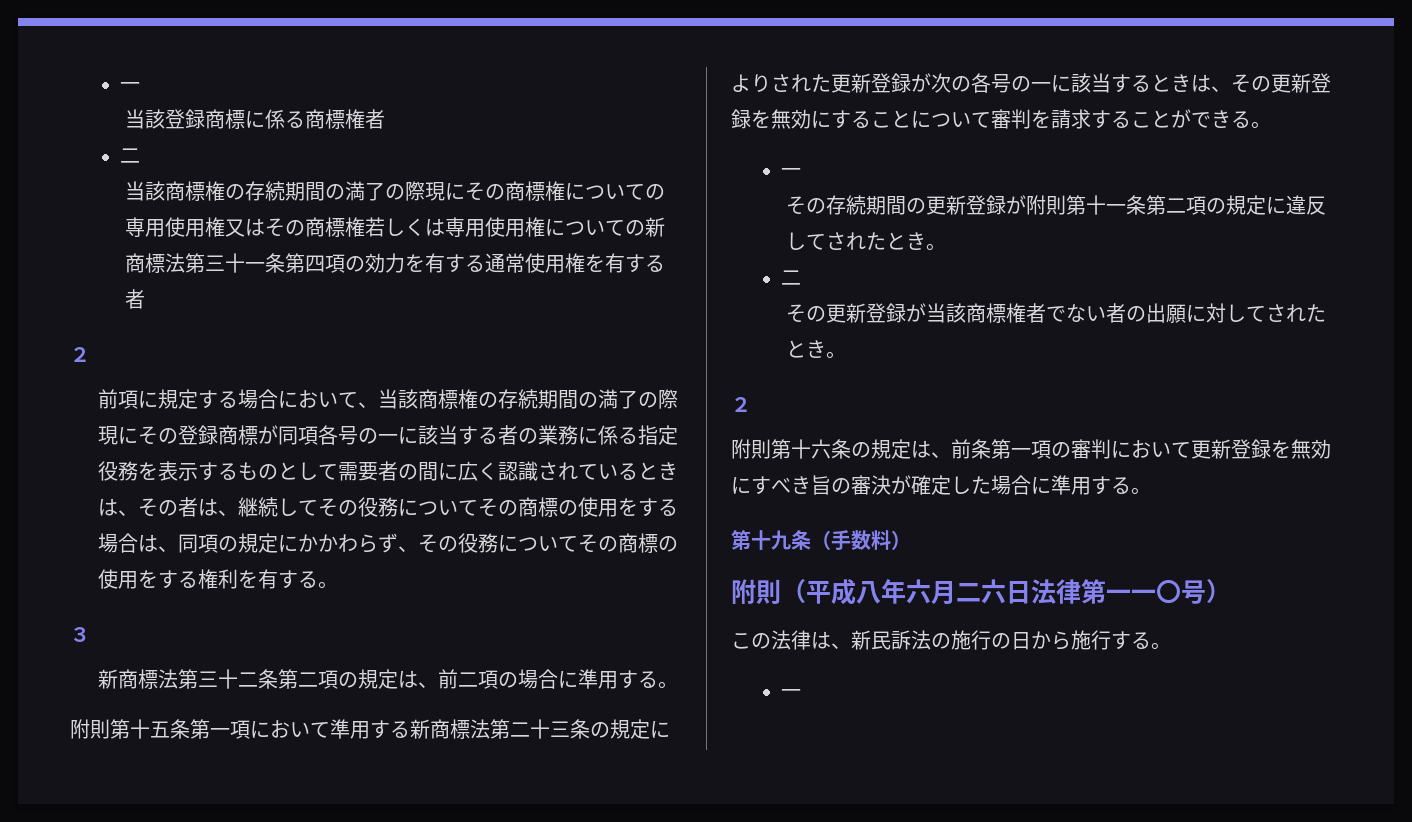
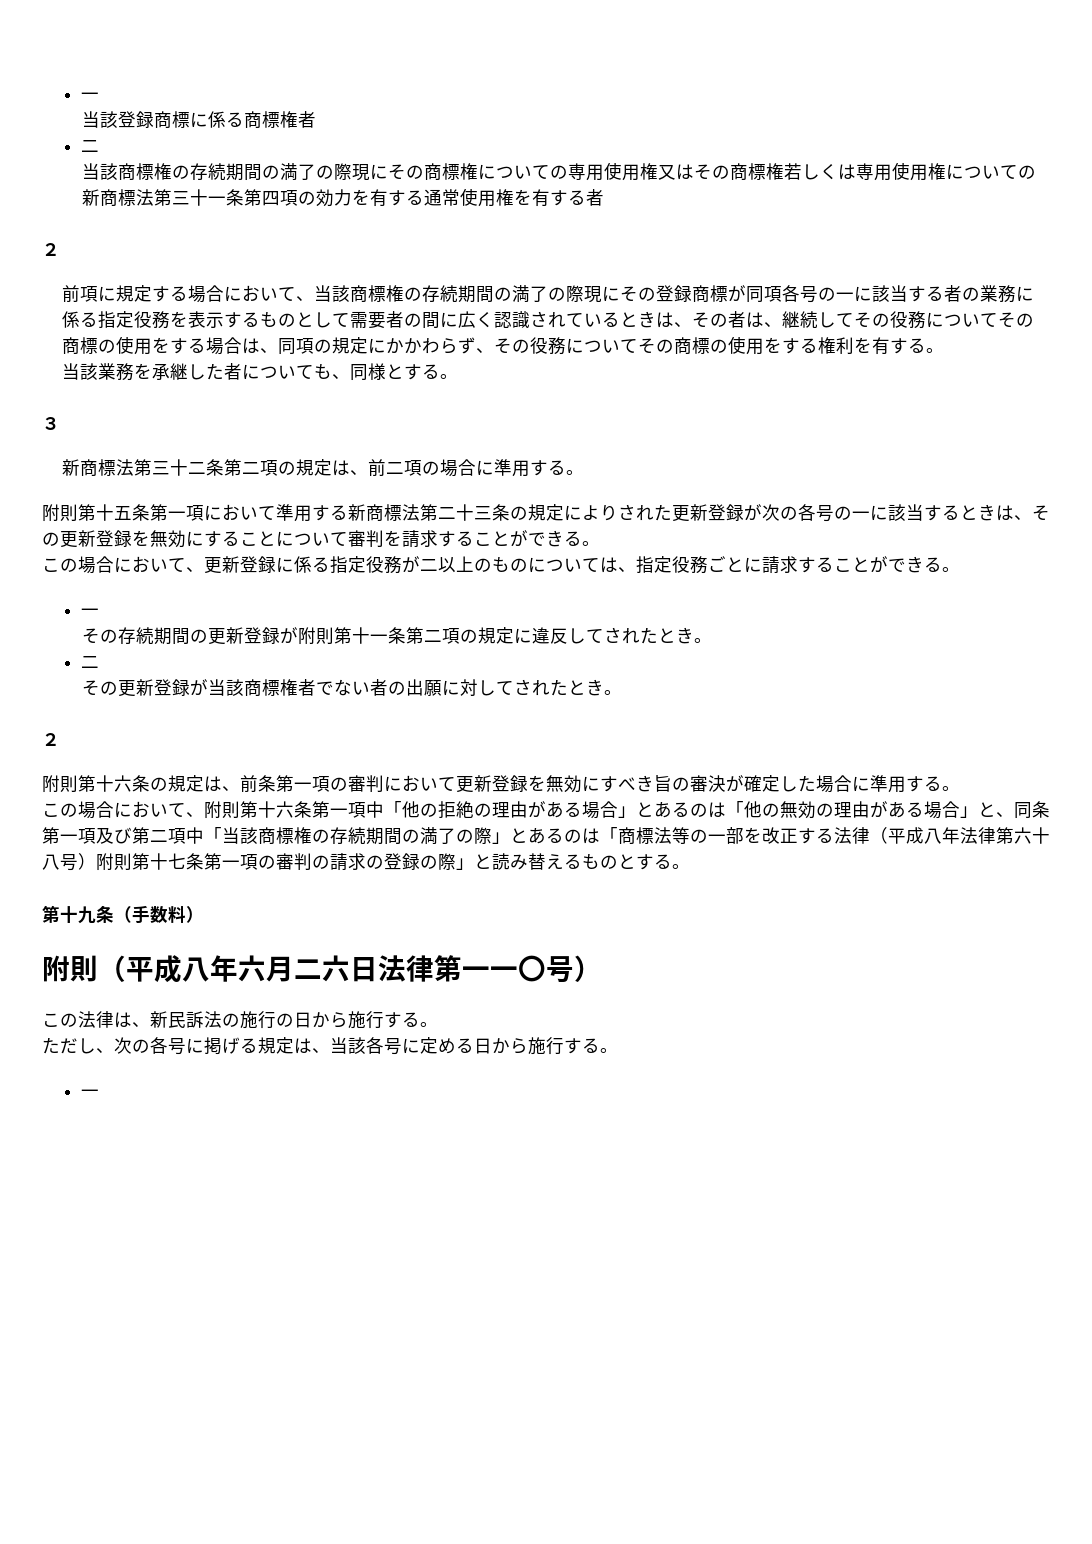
(338, 585) none -> [61,363,458,381] // 当該業務を承継した者についても、同様とする。
(1271, 125) none -> [42,556,960,574] // この場合において、更新登録に係る指定役務が二以上のものについては、指定役務ごとに請求することができる。
(1151, 491) none -> [42,801,1050,819] [42,827,1050,845] [42,853,690,871] // この場合において、附則第十六条第一項中「他の拒絶の理由がある場合」とあるのは「他の無効の理由がある場合」と、同条第一項及び第二項中「当該商標権の存続期間の満了の際」とあるのは「商標法等の一部を改正する法律（平成八年法律第六十八号）附則第十七条第一項の審判の請求の登録の際」と読み替えるものとする。
(1171, 646) none -> [42,1037,618,1055] // ただし、次の各号に掲げる規定は、当該各号に定める日から施行する。

